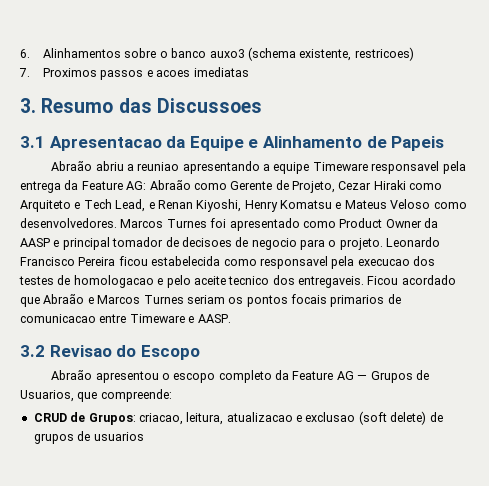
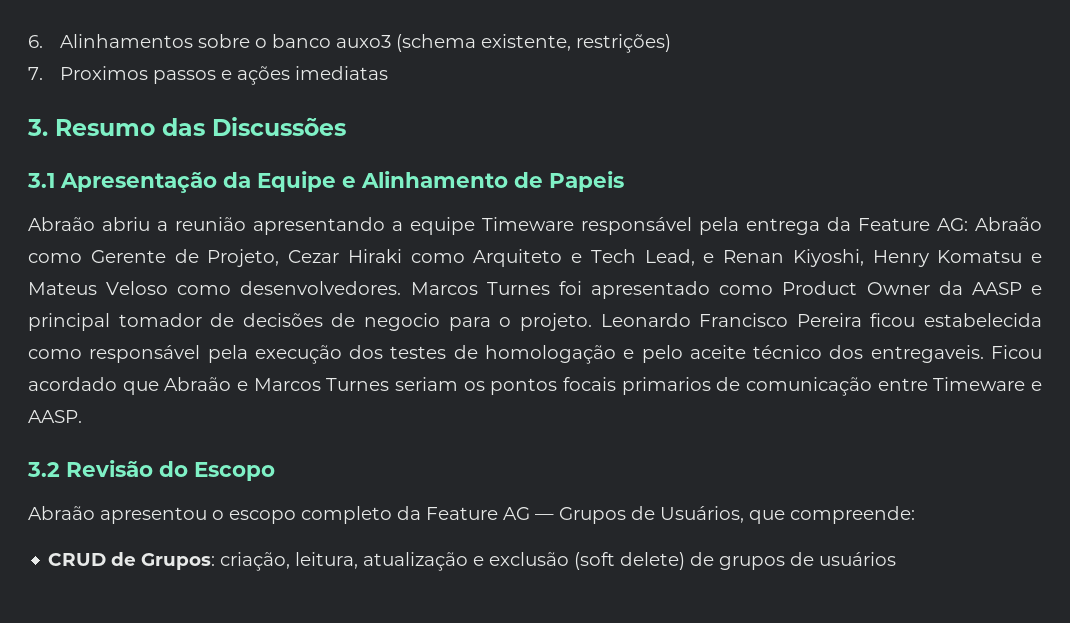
[354,47,414,61] restricoes) -> [576,34,672,53] restrições)
[156,70,191,77] acoes -> [237,66,291,85] ações
[156,98,262,113] Discussoes -> [212,117,346,136] Discussões
[49,136,162,151] Apresentacao -> [60,171,217,193] Apresentação
[137,162,180,171] reuniao -> [175,217,246,231] reunião
[371,161,440,174] responsavel -> [581,217,692,235] responsável
[181,237,232,247] decisoes -> [242,313,323,327] decisões
[259,256,410,269] responsavel pela execucao -> [89,345,342,364] responsável pela execução
[73,275,154,288] homologacao -> [484,345,616,364] homologação
[228,276,270,285] tecnico -> [753,345,823,359] técnico
[20,314,96,323] comunicacao -> [745,377,872,396] comunicação
[49,345,112,357] Revisao -> [66,460,153,477] Revisão
[20,390,74,402] Usuarios, -> [660,506,744,523] Usuários,
[138,412,356,425] criacao, leitura, atualizacao e exclusao -> [220,552,570,571] criação, leitura, atualização e exclusão
[93,432,144,441] usuarios -> [819,552,897,566] usuários

